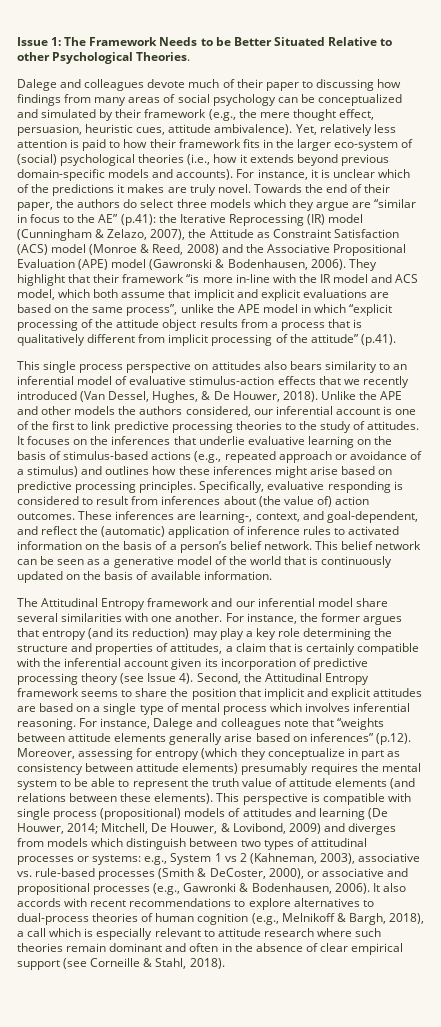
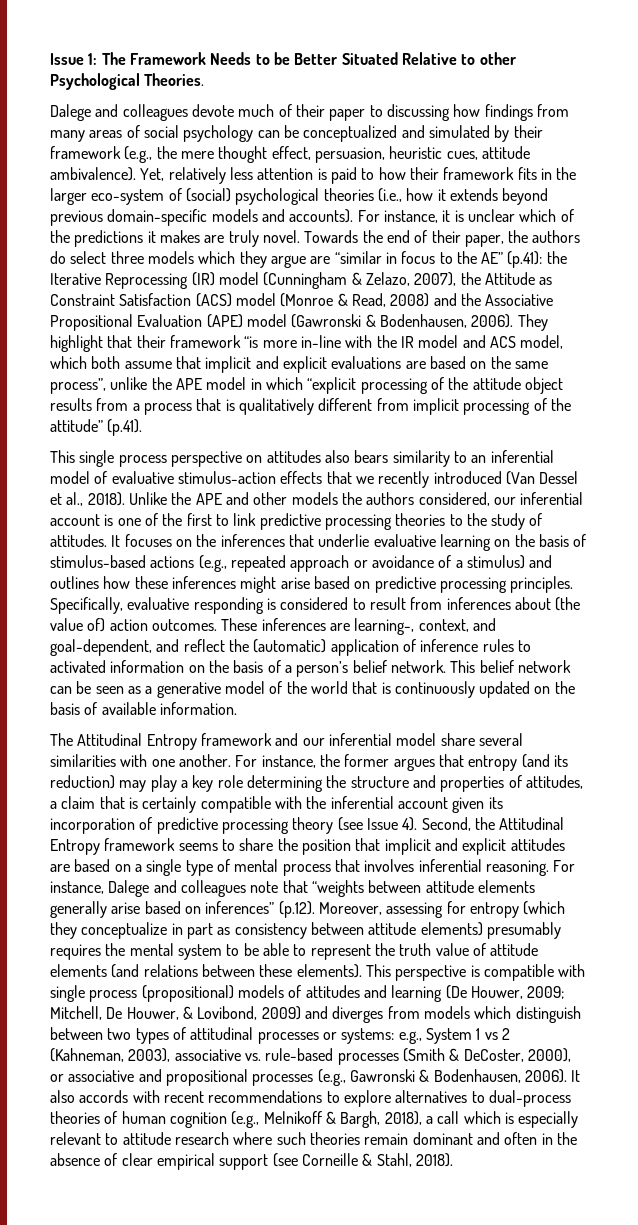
[152,244,184,255] Reed, -> [351,293,386,307] Read,
[108,391,280,403] Dessel, Hughes, & De Houwer, -> [539,471,579,484] [50,492,84,506] Dessel et al.,
[269,703,302,712] which -> [334,859,360,872] that
[67,823,99,834] 2014; -> [527,986,565,999] 2009;
[183,883,237,892] Gawronki -> [349,1069,415,1082] Gawronski

